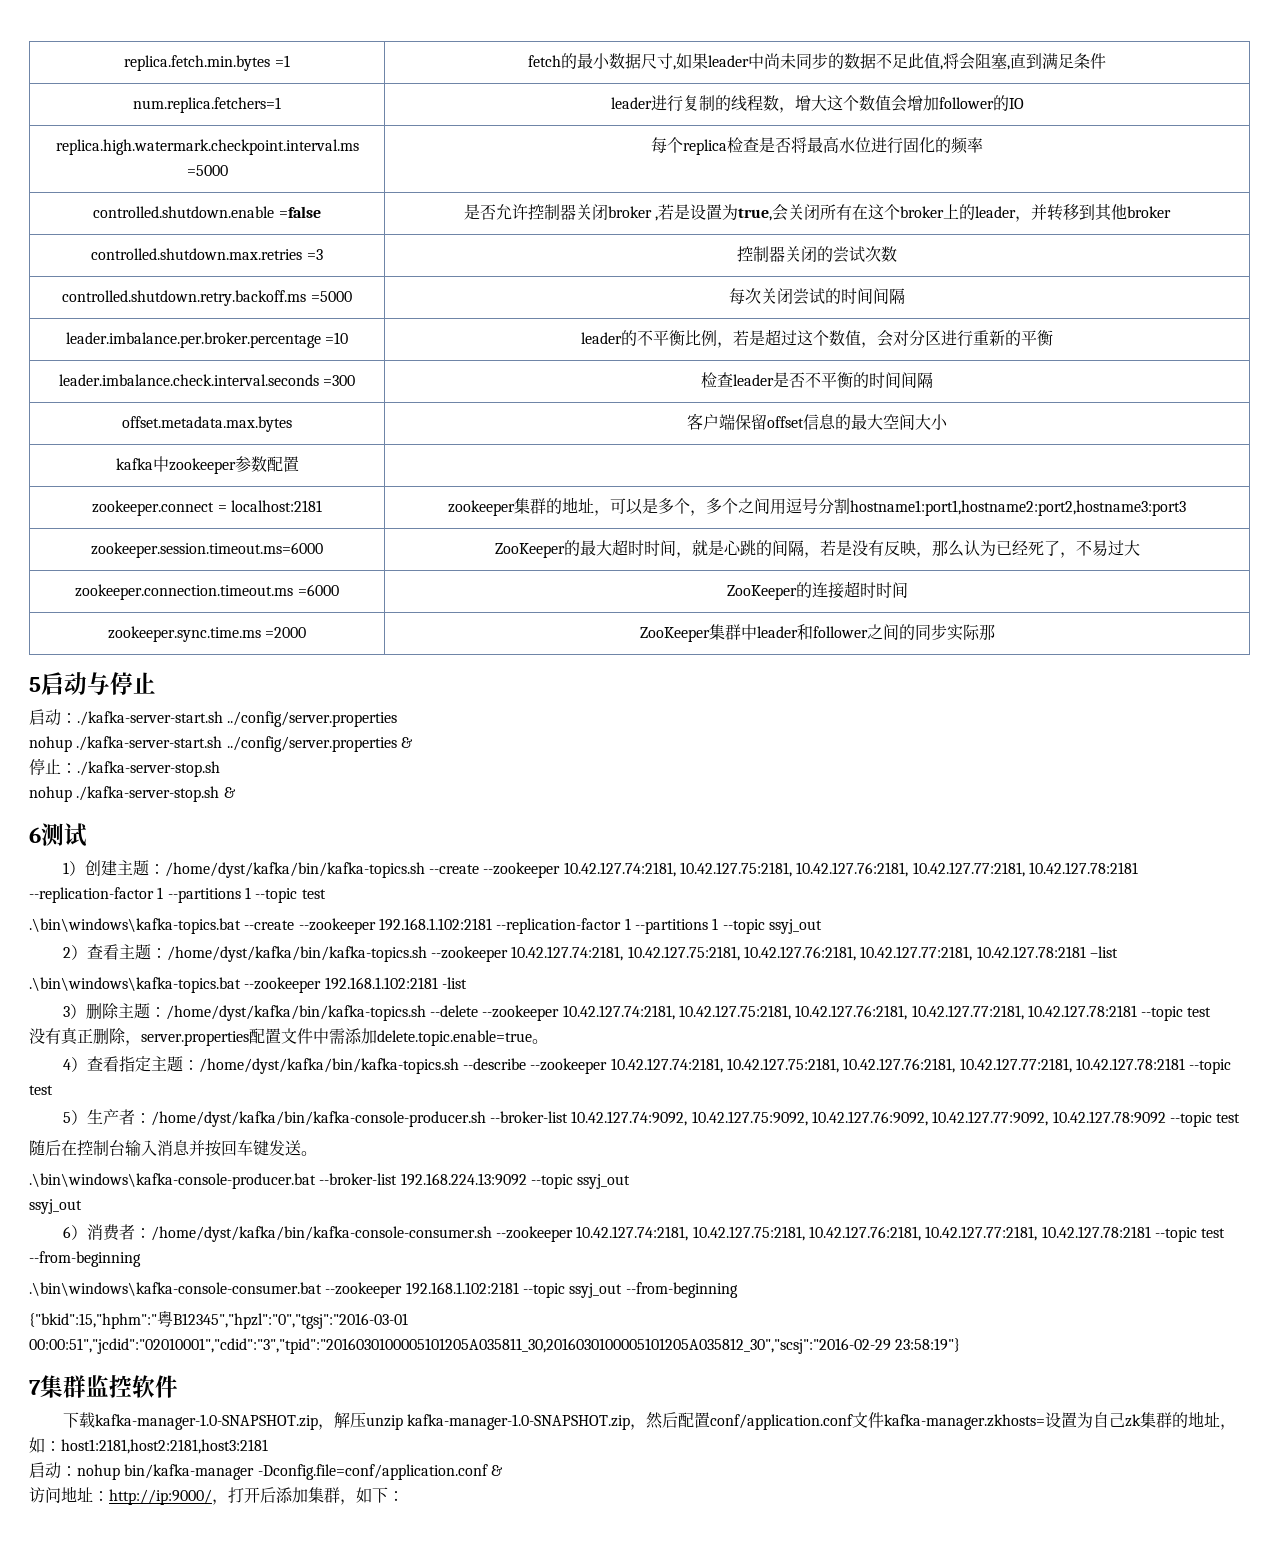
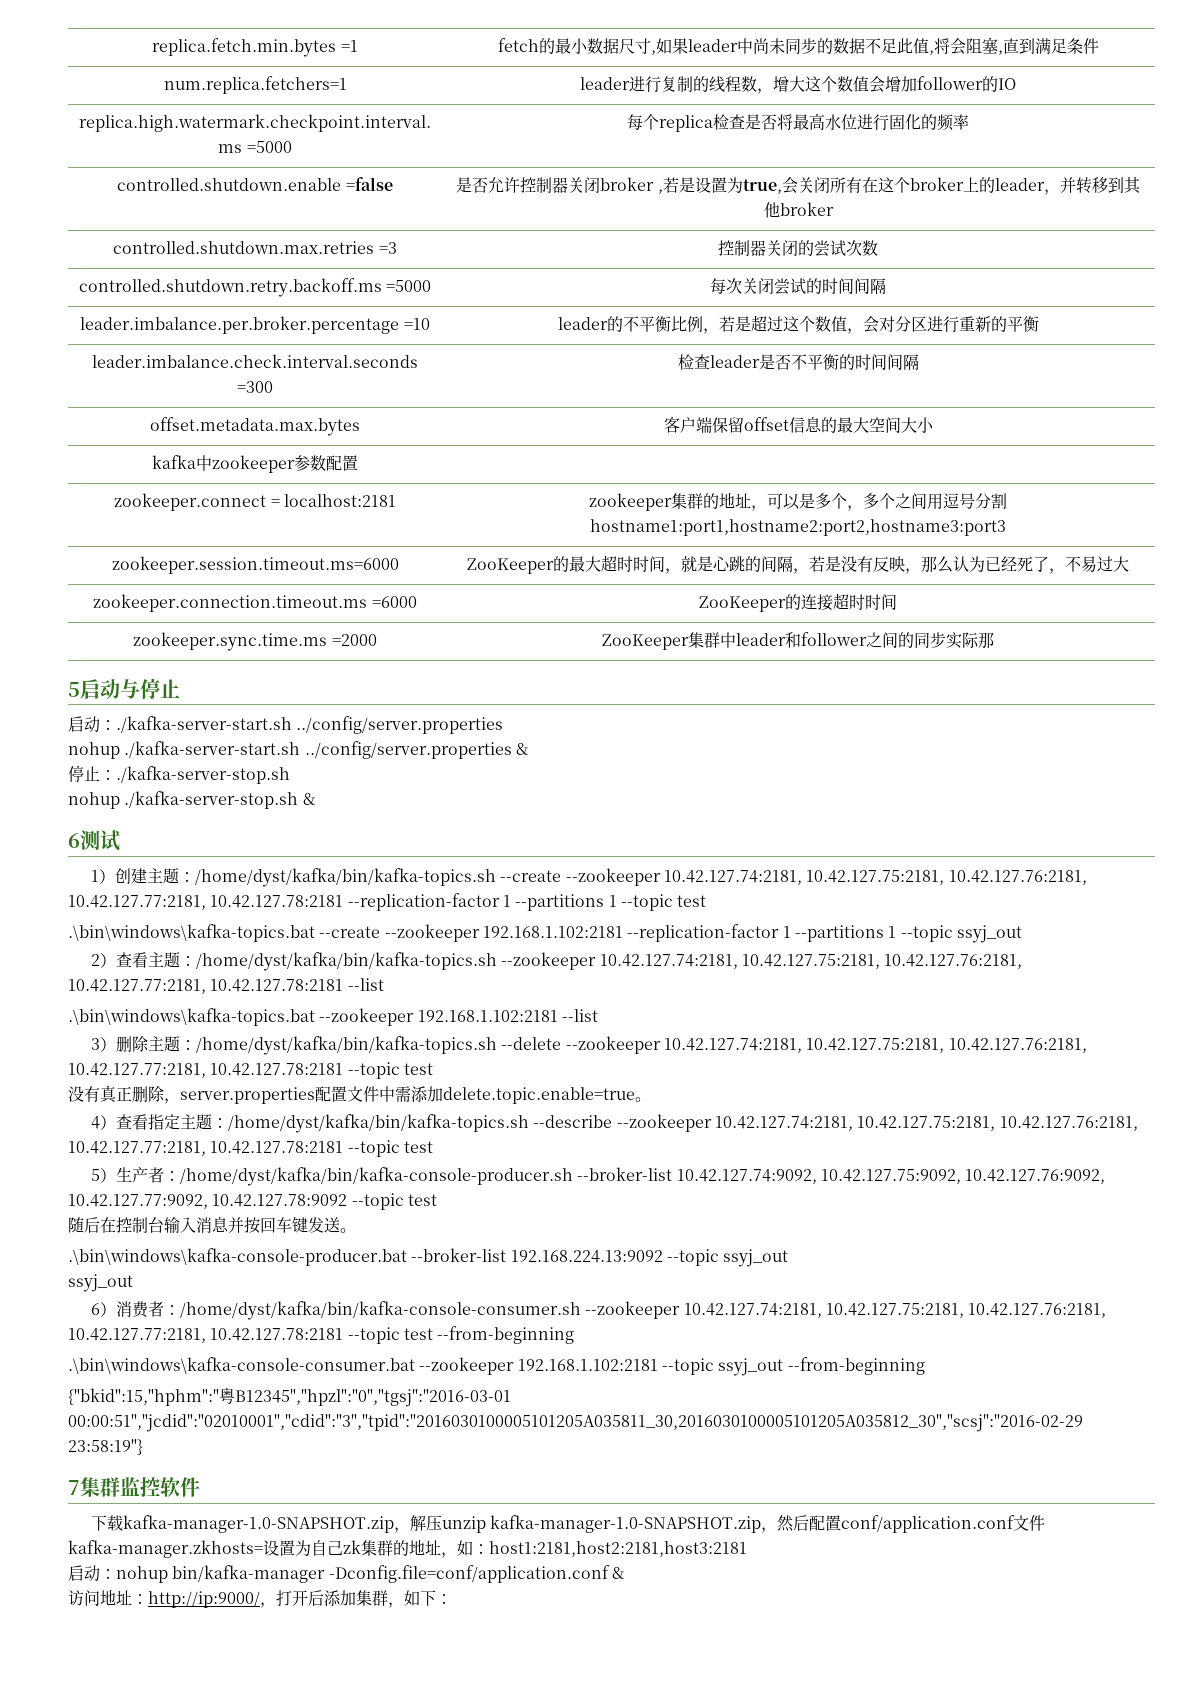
[1089,946,1118,958] –list -> [347,978,384,991] --list
[441,977,467,989] -list -> [561,1009,598,1022] --list

